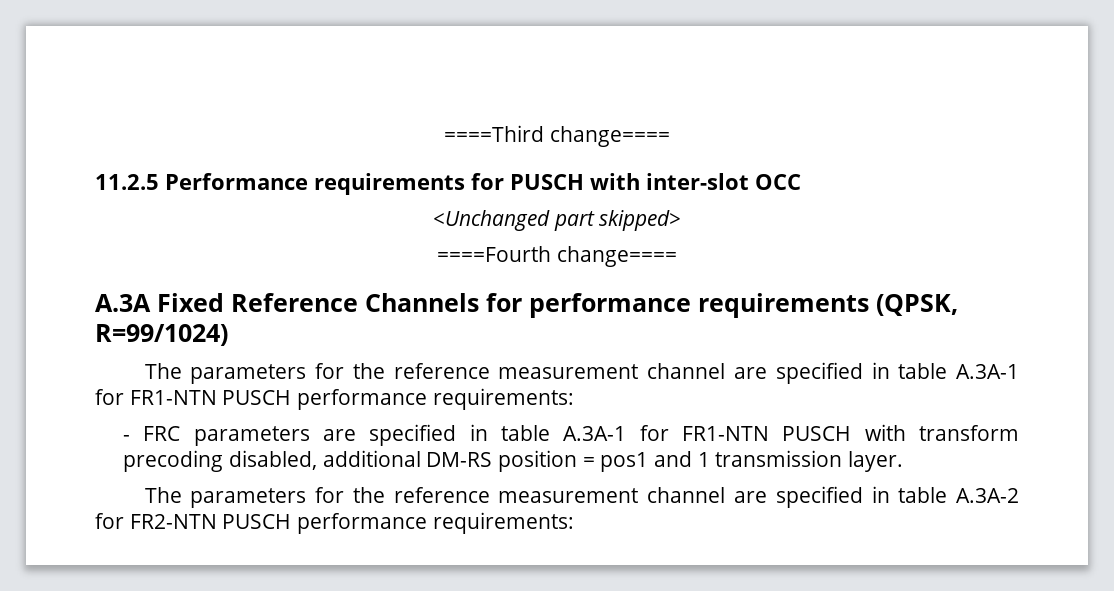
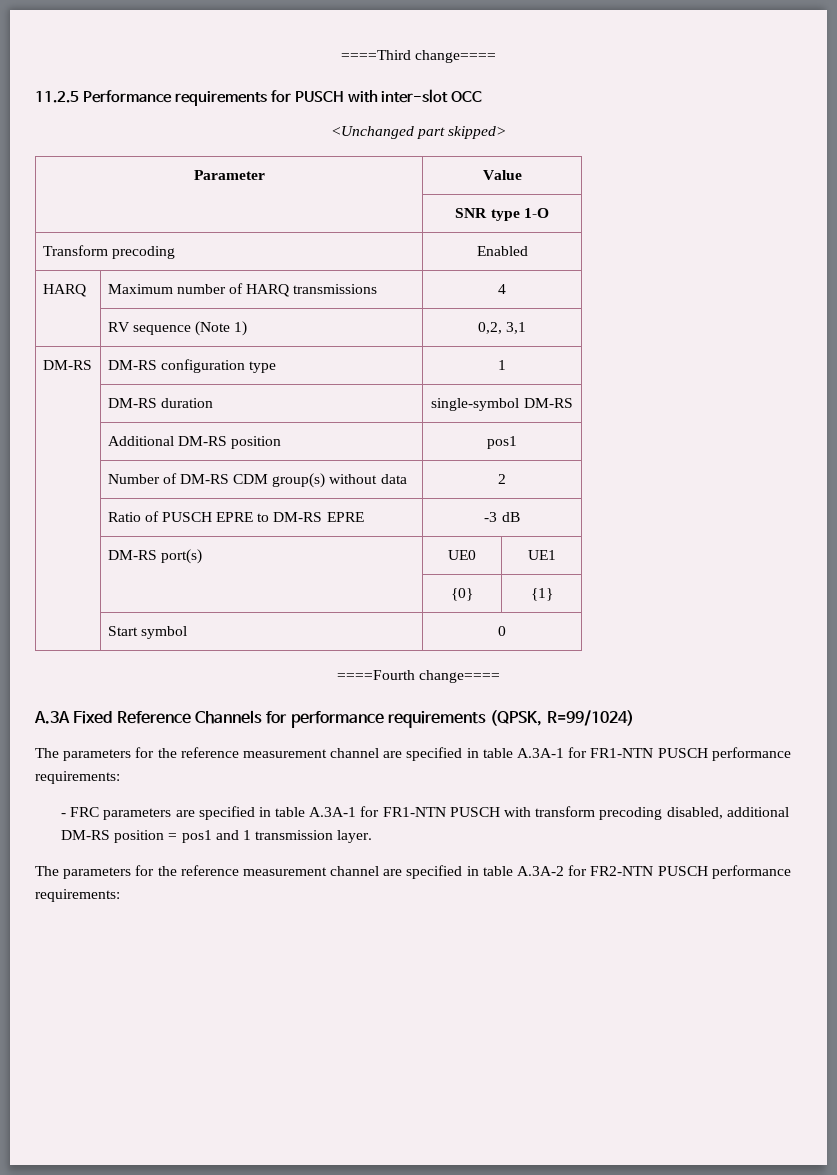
(682, 220) none -> [193,170,265,180] [482,170,522,180] [455,208,549,221] [42,245,175,259] [476,246,528,256] [42,284,86,297] [107,283,378,297] [498,284,506,294] [107,321,248,336] [477,322,527,334] [42,360,92,370] [107,359,276,373] [498,360,506,370] [107,398,213,408] [431,398,573,411] [107,436,281,449] [487,436,517,449] [107,473,407,488] [498,474,506,484] [107,511,364,522] [484,512,520,522] [107,549,202,564] [448,550,476,560] [527,550,556,560] [451,588,473,601] [530,588,553,601] [107,626,187,639] [498,626,506,636] // Parameter | Value // | SNR type 1-O // Transform precoding | Enabled // HARQ | Maximum number of HARQ transmissions | 4 // | RV sequence (Note 1) | 0,2, 3,1 // DM-RS | DM-RS configuration type | 1 // | DM-RS duration | single-symbol DM-RS // | Additional DM-RS position | pos1 // | Number of DM-RS CDM group(s) without data | 2 // | Ratio of PUSCH EPRE to DM-RS EPRE | -3 dB // | DM-RS port(s) | UE0 | UE1 // | | {0} | {1} // | Start symbol | 0

